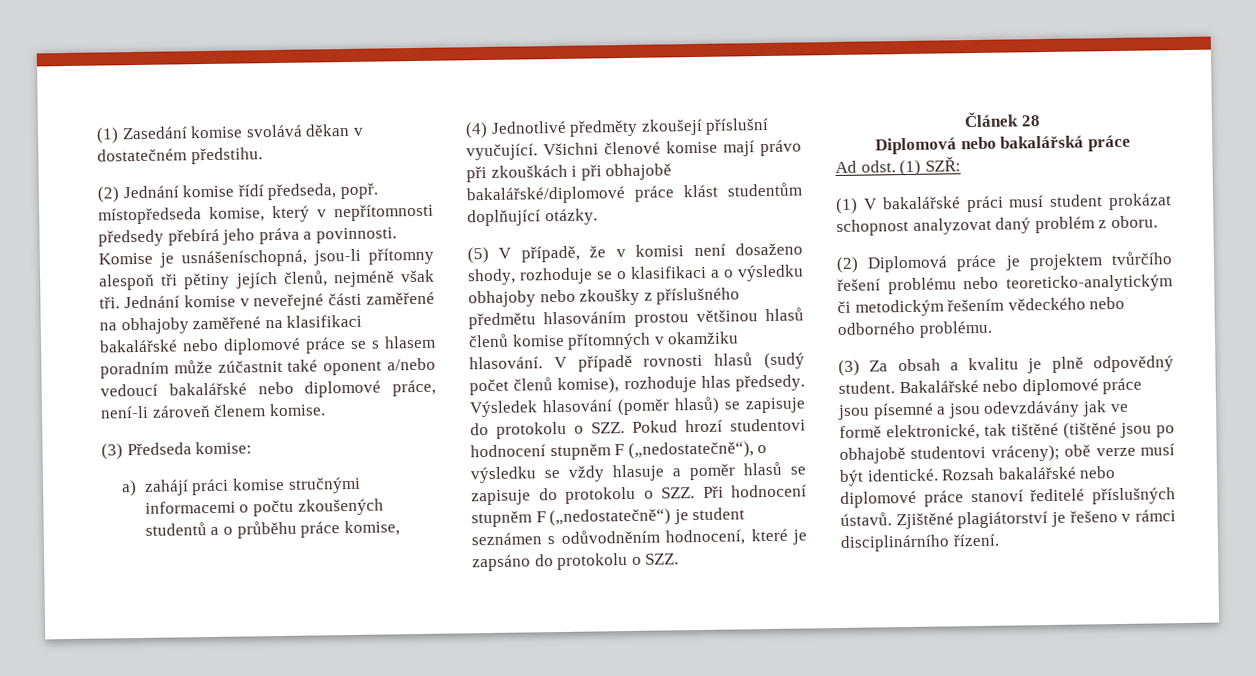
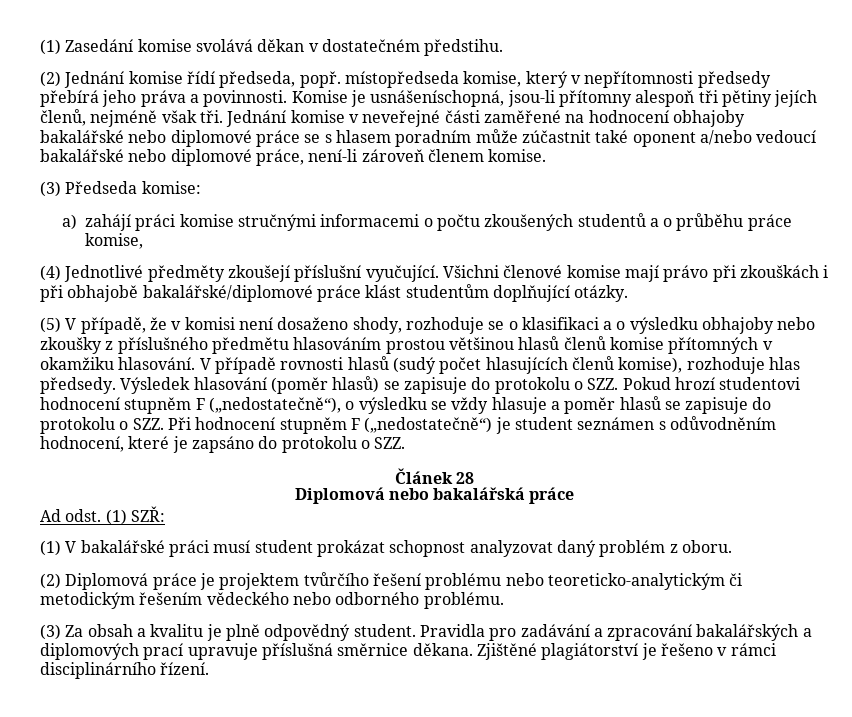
[120,314,363,335] obhajoby zaměřené na klasifikaci -> [588,110,745,127] hodnocení obhajoby
(509, 387) none -> [485,357,568,374] hlasujících
[898,377,1143,396] [837,400,1129,421] [839,422,1175,441] [839,443,1175,464] [839,466,1117,486] [840,487,1176,508] [840,512,892,526] Bakalářské nebo diplomové práce jsou písemné a jsou odevzdávány jak ve formě elektronické, tak tištěné (tištěné jsou po obhajobě studentovi vráceny); obě verze musí být identické. Rozsah bakalářské nebo diplomové práce stanoví ředitelé příslušných ústavů. -> [419,624,812,641] [40,643,473,660] Pravidla pro zadávání a zpracování bakalářských a diplomových prací upravuje příslušná směrnice děkana.

